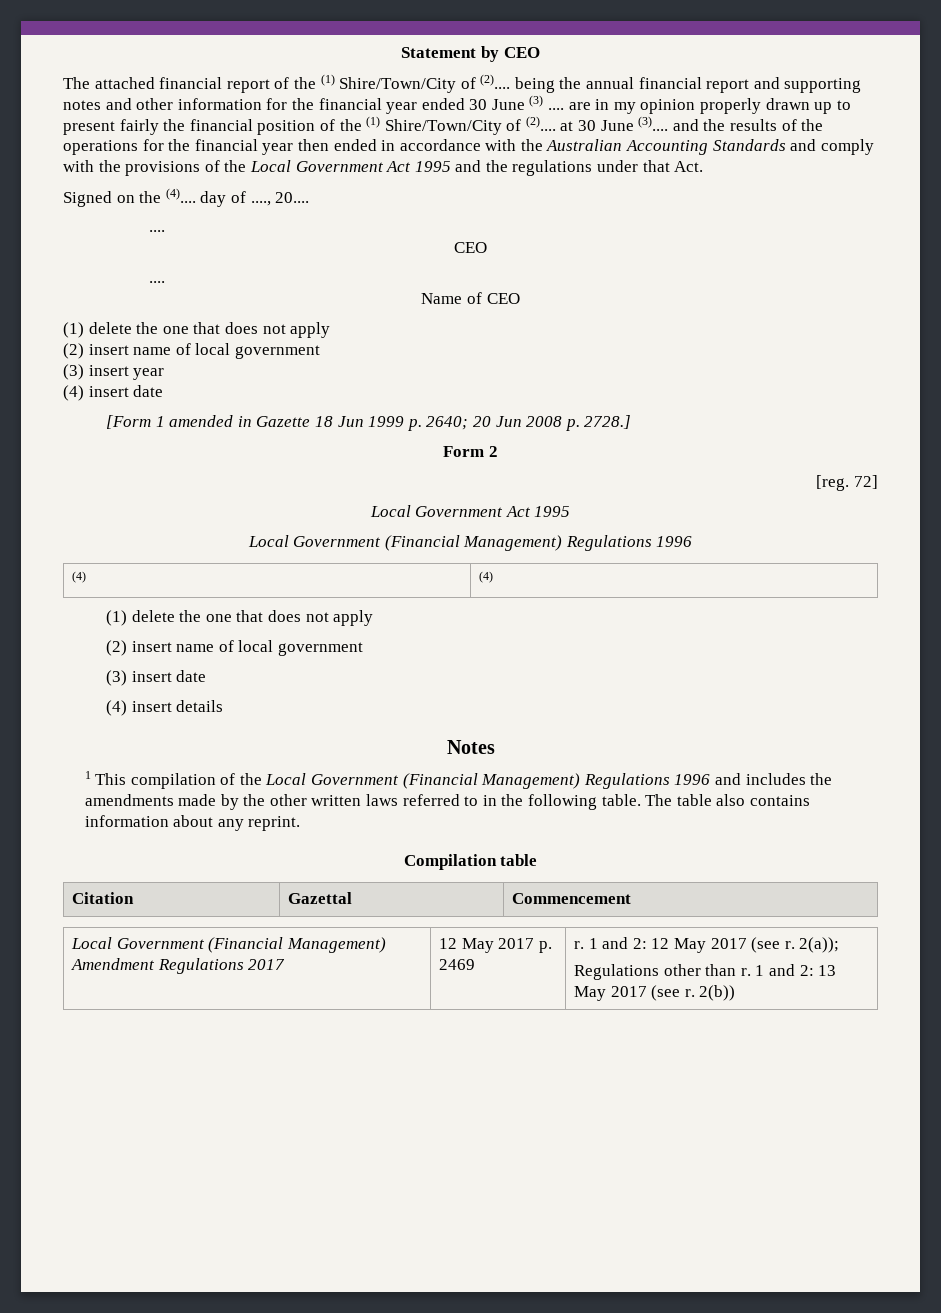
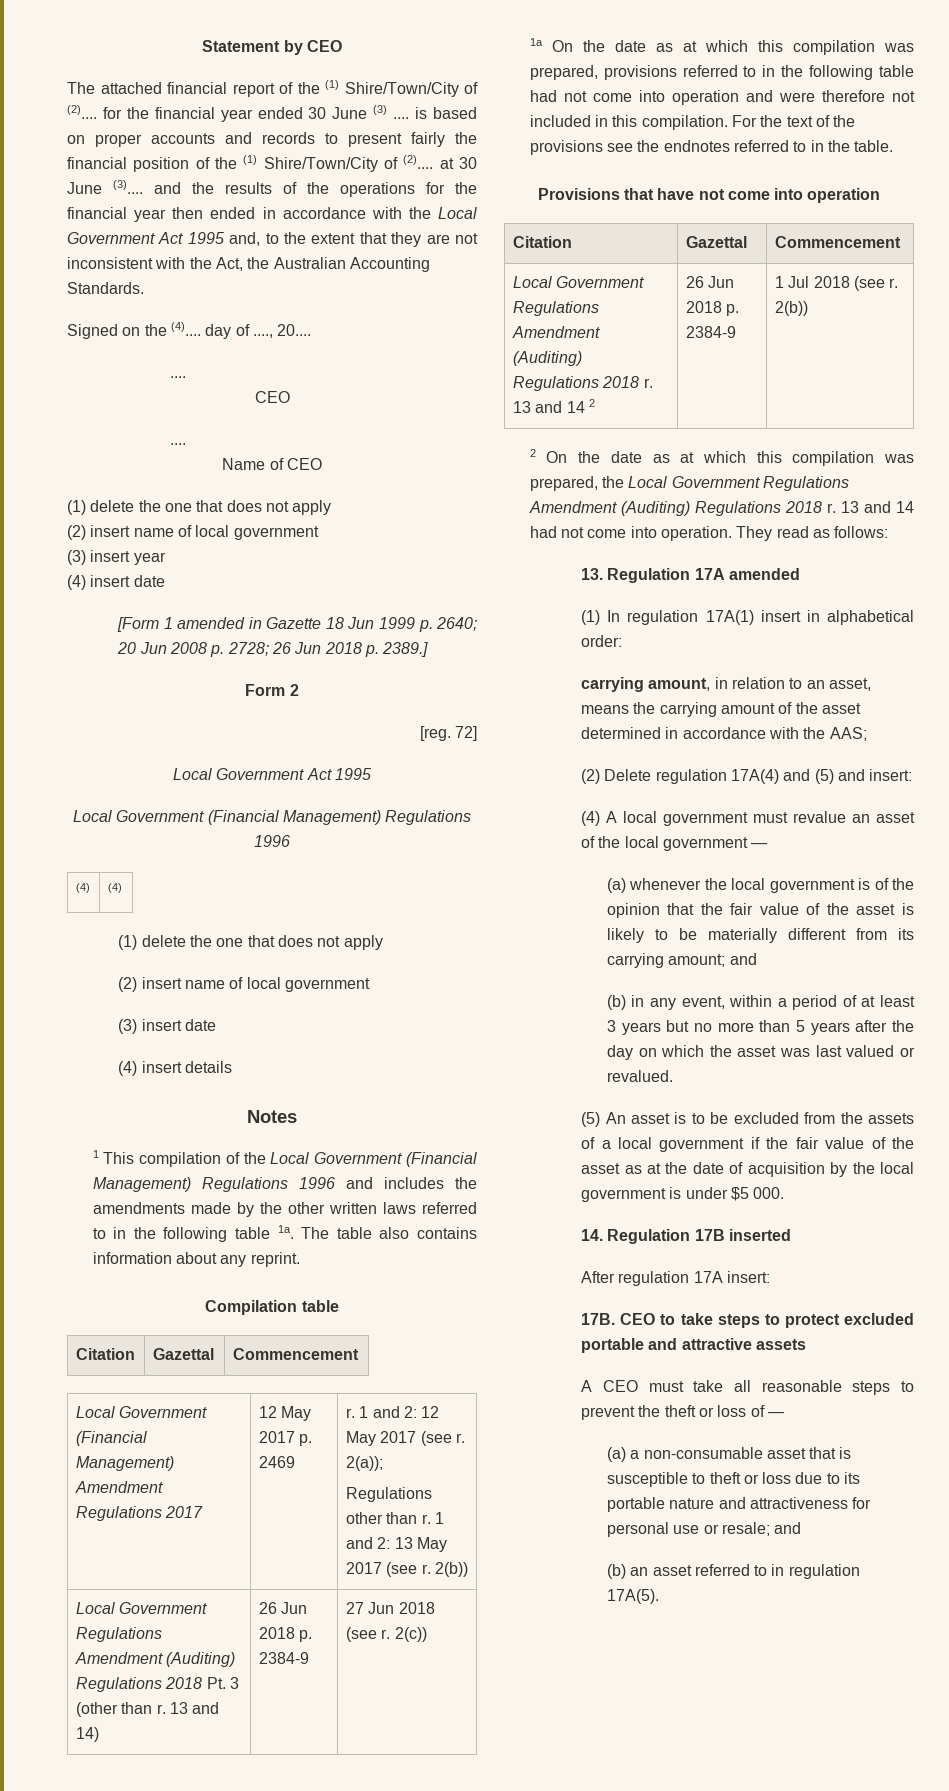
[514,77,862,93] [63,98,262,110] being the annual financial report and supporting notes and other information -> (97, 112) none
[568,98,833,114] are in my opinion properly drawn up -> [415,107,478,119] [67,132,315,147] is based on proper accounts and records
[546,139,874,155] [63,160,704,176] Australian Accounting Standards and comply with the provisions of the Local Government Act 1995 and the regulations under that Act. -> [438,207,477,219] [67,232,478,247] [67,257,430,272] [67,282,144,294] Local Government Act 1995 and, to the extent that they are not inconsistent with the Act, the Australian Accounting Standards.
[584,415,632,429] 2728.] -> [227,642,429,657] 2728; 26 Jun 2018 p. 2389.]
[601,794,641,806] table. -> [235,1225,294,1239] table 1a.
(736, 993) none -> [75,1602,208,1614] [75,1627,162,1642] [74,1652,236,1667] [75,1677,239,1692] [75,1702,220,1717] [75,1727,99,1742] [258,1602,308,1614] [258,1627,313,1642] [258,1652,309,1664] [345,1602,435,1614] [345,1627,427,1642] [529,38,914,55] [529,65,914,80] [529,90,915,105] [529,115,856,130] [529,140,894,155] [537,188,881,203] [512,236,572,248] [685,236,747,248] [774,236,901,248] [512,276,645,288] [512,301,599,316] [511,326,600,338] [512,351,582,366] [512,376,653,391] [512,399,595,413] [685,276,735,288] [685,301,740,316] [685,326,736,338] [774,276,899,291] [774,301,808,316] [529,449,914,466] [529,476,849,491] [528,501,914,516] [529,526,889,541] [581,568,801,583] [581,610,914,625] [581,635,623,647] [581,677,872,692] [581,702,862,717] [581,727,867,741] [581,769,913,784] [581,811,915,826] [581,836,768,851] [606,878,914,893] [606,903,914,918] [606,928,914,943] [606,953,757,968] [606,995,915,1010] [606,1020,914,1035] [606,1045,915,1060] [606,1070,673,1082] [581,1112,915,1127] [581,1137,915,1152] [581,1162,915,1177] [581,1187,785,1202] [581,1229,792,1244] [581,1271,771,1286] [581,1313,914,1328] [581,1338,807,1353] [581,1380,914,1395] [581,1405,785,1420] [606,1447,852,1462] [606,1472,861,1487] [606,1497,872,1512] [606,1522,802,1537] [606,1564,860,1579] [606,1589,659,1604] // Local Government Regulations Amendment (Auditing) Regulations 2018 Pt. 3 (other than r. 13 and 14) | 26 Jun 2018 p. 2384-9 | 27 Jun 2018 (see r. 2(c)) // 1a On the date as at which this compilation was prepared, provisions referred to in the following table had not come into operation and were therefore not included in this compilation. For the text of the provisions see the endnotes referred to in the table. // Provisions that have not come into operation // Citation | Gazettal | Commencement // Local Government Regulations Amendment (Auditing) Regulations 2018 r. 13 and 14 2 | 26 Jun 2018 p. 2384-9 | 1 Jul 2018 (see r. 2(b)) // 2 On the date as at which this compilation was prepared, the Local Government Regulations Amendment (Auditing) Regulations 2018 r. 13 and 14 had not come into operation. They read as follows: // 13. Regulation 17A amended // (1) In regulation 17A(1) insert in alphabetical order: // carrying amount, in relation to an asset, means the carrying amount of the asset determined in accordance with the AAS; // (2) Delete regulation 17A(4) and (5) and insert: // (4) A local government must revalue an asset of the local government — // (a) whenever the local government is of the opinion that the fair value of the asset is likely to be materially different from its carrying amount; and // (b) in any event, within a period of at least 3 years but no more than 5 years after the day on which the asset was last valued or revalued. // (5) An asset is to be excluded from the assets of a local government if the fair value of the asset as at the date of acquisition by the local government is under $5 000. // 14. Regulation 17B inserted // After regulation 17A insert: // 17B. CEO to take steps to protect excluded portable and attractive assets // A CEO must take all reasonable steps to prevent the theft or loss of — // (a) a non-consumable asset that is susceptible to theft or loss due to its portable nature and attractiveness for personal use or resale; and // (b) an asset referred to in regulation 17A(5).

